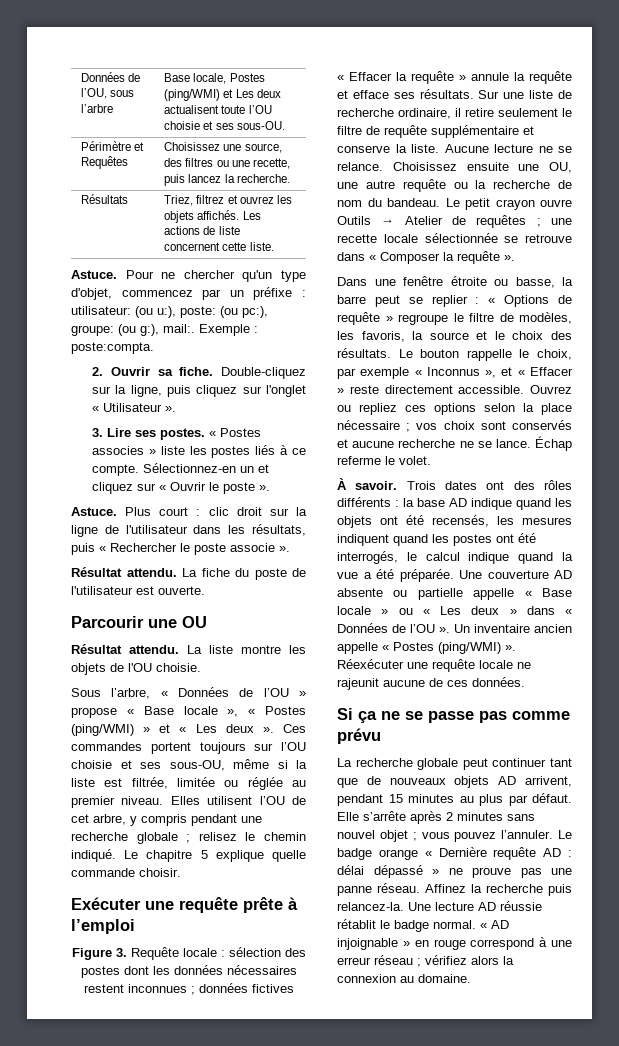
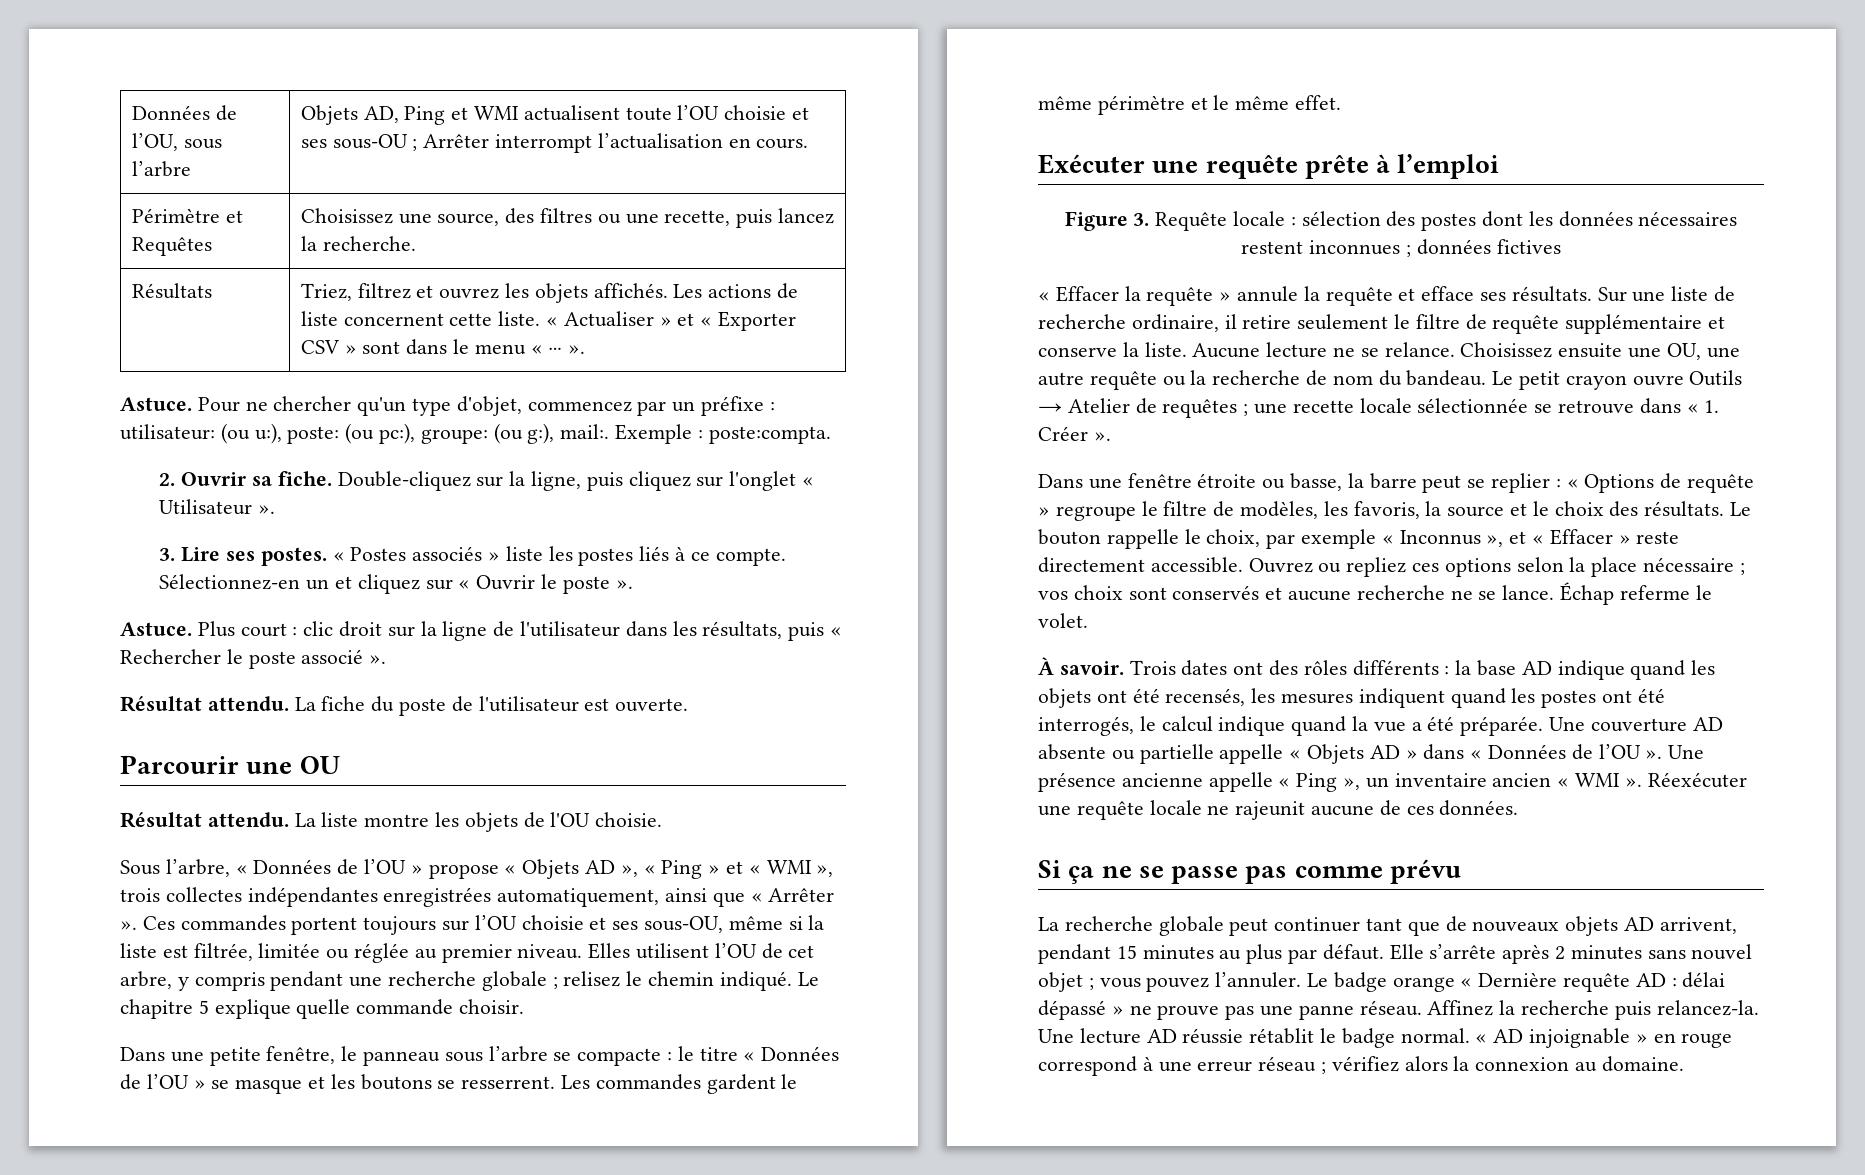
[164,73,265,84] [164,89,281,101] Base locale, Postes (ping/WMI) et Les deux -> [300,105,519,125] Objets AD, Ping et WMI
[236,121,285,130] sous-OU. -> [332,133,809,153] sous-OU ; Arrêter interrompt l’actualisation en cours.
(274, 246) none -> [545,311,796,331] [300,339,586,355] « Actualiser » et « Exporter CSV » sont dans le menu « ⋯ ».
[91,446,144,455] associes -> [412,546,483,561] associés
[230,543,275,552] associe -> [301,649,364,664] associé
[143,706,306,717] [71,724,254,736] Base locale », « Postes (ping/WMI) » et « Les deux -> [522,859,834,879] [120,887,835,907] Objets AD », « Ping » et « WMI », trois collectes indépendantes enregistrées automatiquement, ainsi que « Arrêter
(181, 872) none -> [120,1046,840,1066] [120,1074,798,1094] [1038,95,1342,115] // Dans une petite fenêtre, le panneau sous l’arbre se compacte : le titre « Données de l’OU » se masque et les boutons se resserrent. Les commandes gardent le même périmètre et le même effet.
[380,251,500,264] Composer la requête -> [1704,400,1720,413] [1038,426,1088,441] 1. Créer
[542,588,572,597] [337,606,500,615] Base locale » ou « Les deux -> [1307,744,1400,764] Objets AD
[454,624,572,633] [337,642,501,654] Un inventaire ancien appelle « Postes (ping/WMI) -> [1668,745,1705,759] [1038,772,1621,792] Une présence ancienne appelle « Ping », un inventaire ancien « WMI

